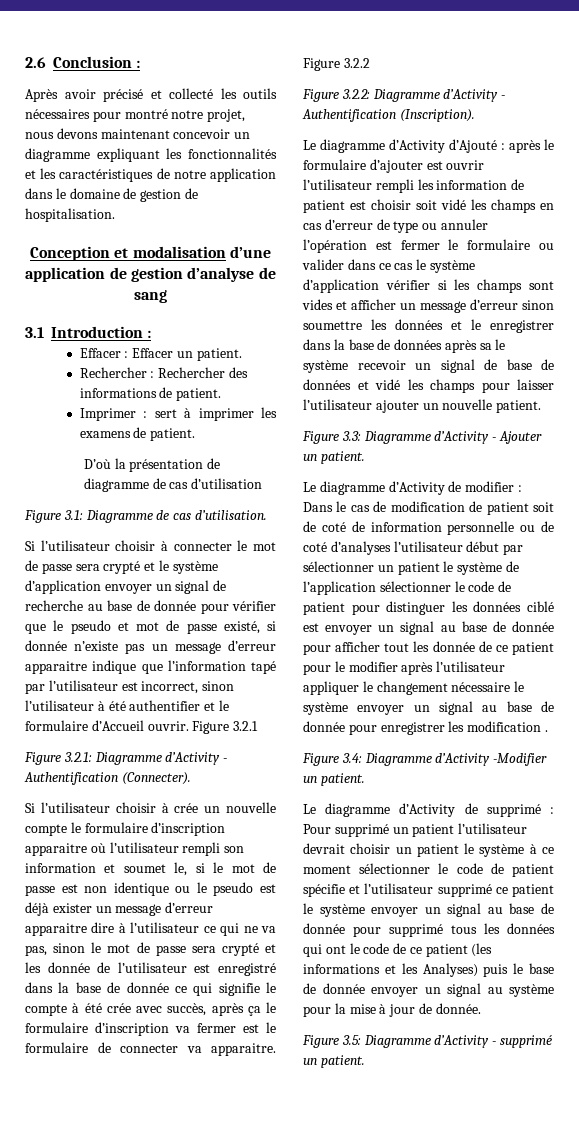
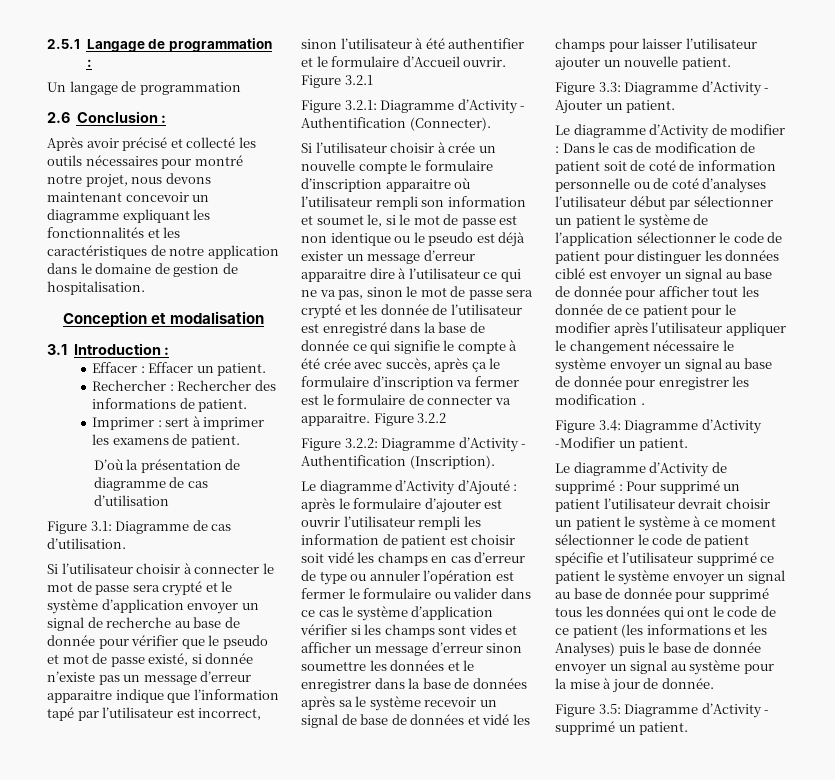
(25, 62) none -> [47,38,272,52] [86,59,92,67] [47,81,241,95] 2.5.1 Langage de programmation : // Un langage de programmation //
[229,246,271,258] [25,267,276,282] [134,290,167,303] d’une application de gestion d’analyse de sang -> (265, 317) none

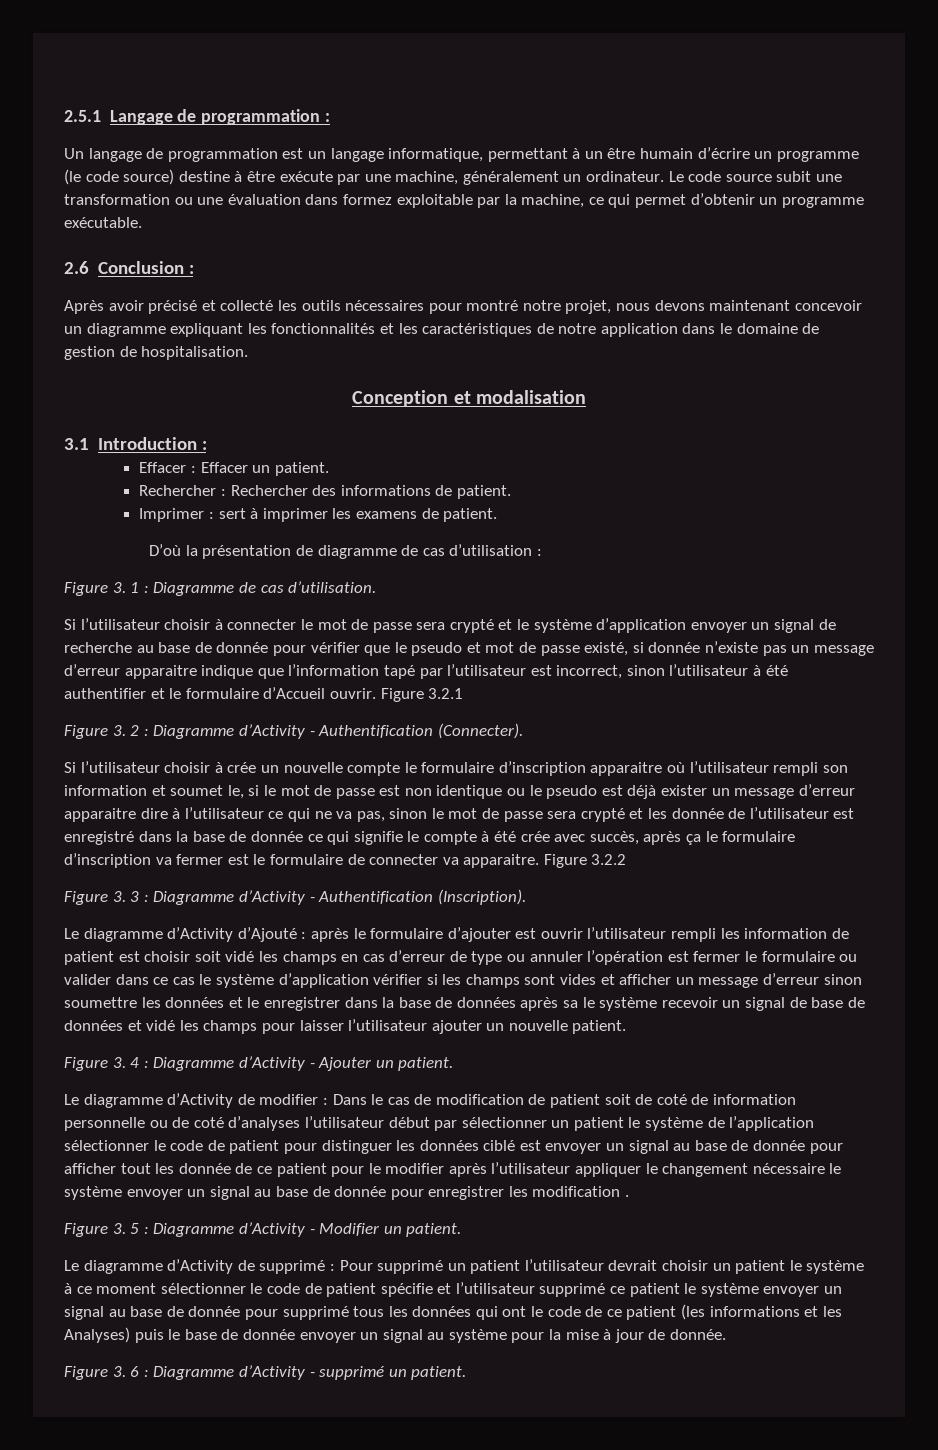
(241, 88) none -> [282,147,859,162] [64,169,843,185] [64,193,864,208] [64,217,142,228] est un langage informatique, permettant à un être humain d’écrire un programme (le code source) destine à être exécute par une machine, généralement un ordinateur. Le code source subit une transformation ou une évaluation dans formez exploitable par la machine, ce qui permet d’obtenir un programme exécutable.
[47,521,112,534] // Figure 3.1: -> [536,549,542,556] [64,582,149,596] : // Figure 3. 1 :
[344,100,377,110] 3.2.1: -> [112,725,149,736] 3. 2 :
[344,438,378,448] 3.2.2: -> [112,891,149,902] 3. 3 :
[598,82,621,92] 3.3: -> [112,1057,149,1068] 3. 4 :
[598,419,762,434] [555,437,615,448] 3.4: Diagramme d’Activity -Modifier -> [112,1222,380,1237] 3. 5 : Diagramme d’Activity - Modifier
[598,704,621,714] 3.5: -> [112,1366,149,1377] 3. 6 :

